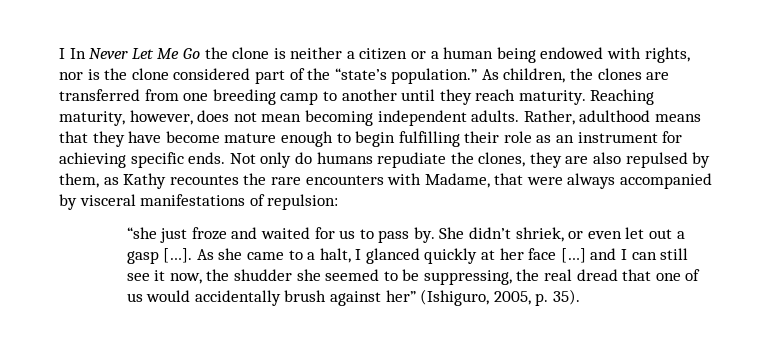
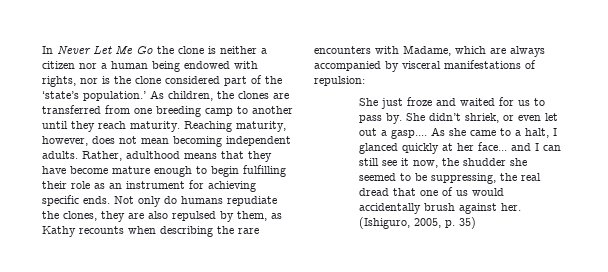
[59,48,65,59] I -> (42, 50) none
[411,51,427,59] or -> [79,63,97,69] nor
[334,68,478,84] “state’s population.” -> [42,91,146,101] ‘state’s population.’
[169,175,239,185] recountes -> [79,226,213,237] recounts when describing
[494,173,563,185] that were -> [455,46,506,54] which are
[126,227,157,239] “she -> [358,98,378,106] She
[126,248,193,264] gasp […]. -> [390,129,427,139] gasp....
[528,248,586,263] face […] -> [477,142,507,151] face...
[385,290,416,302] her” -> [500,203,521,211] her.
[552,289,580,305] 35). -> [458,217,476,229] 35)

